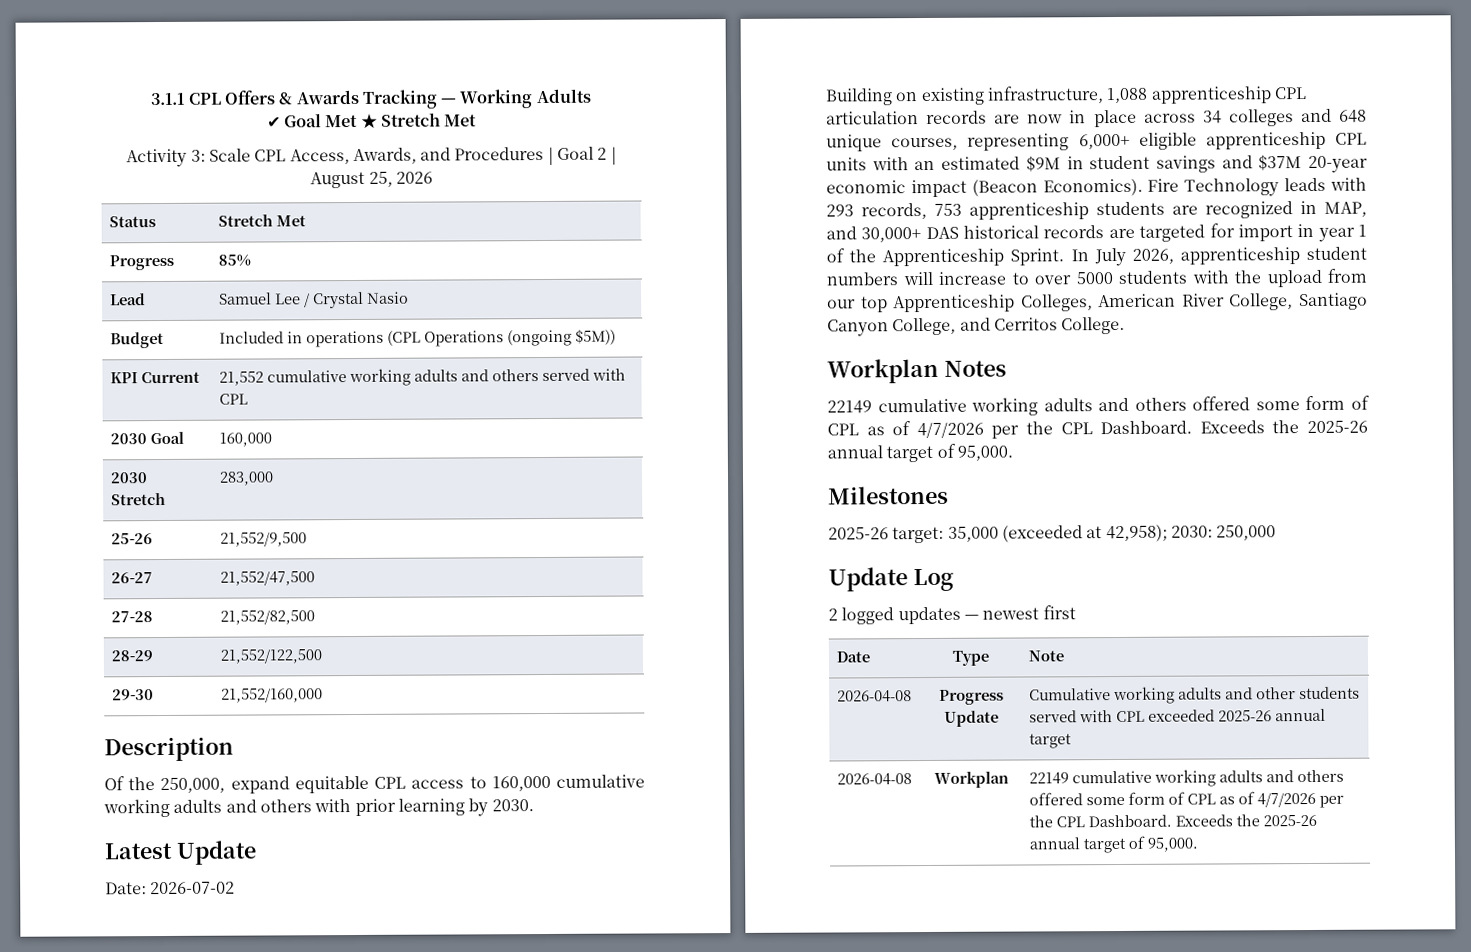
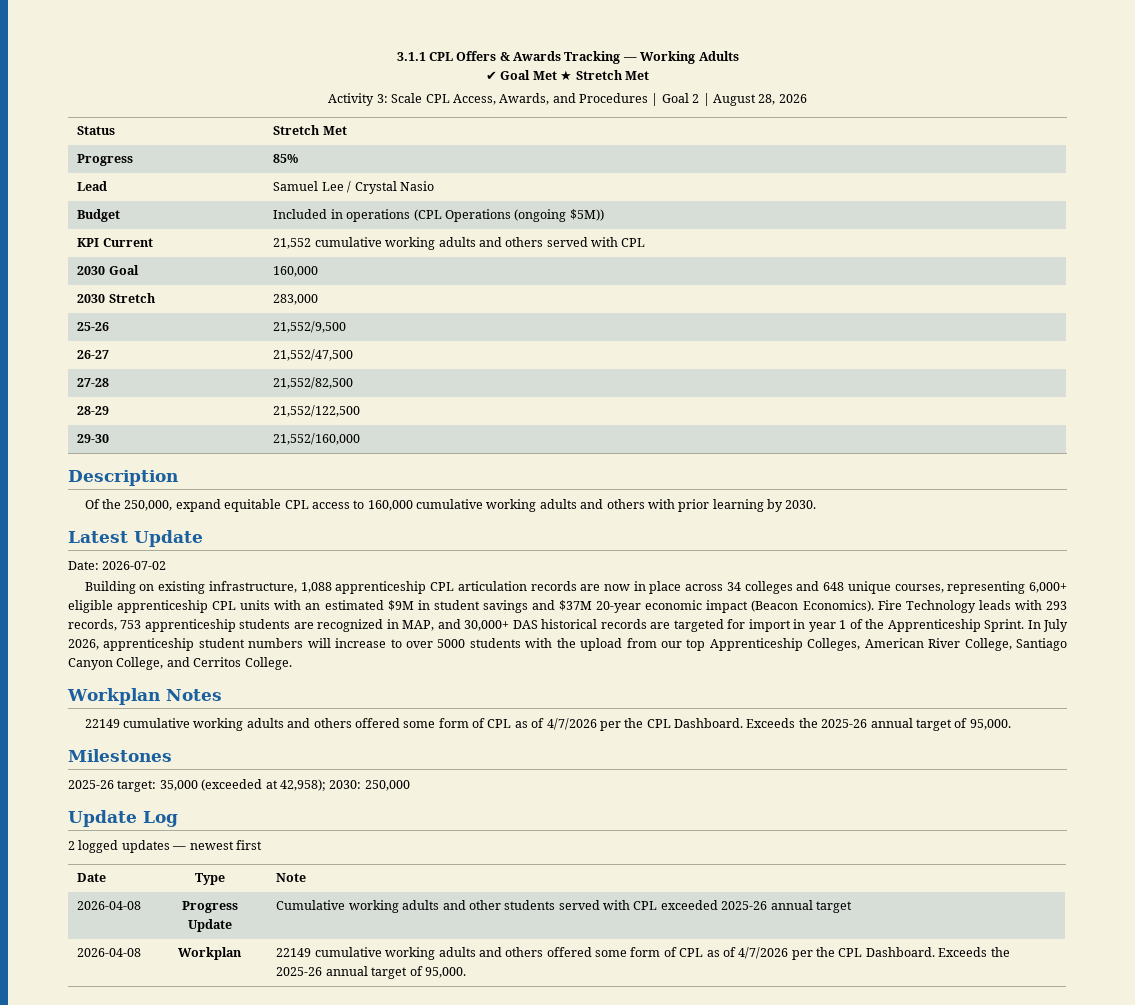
[368,171,393,187] 25, -> [758,94,776,105] 28,

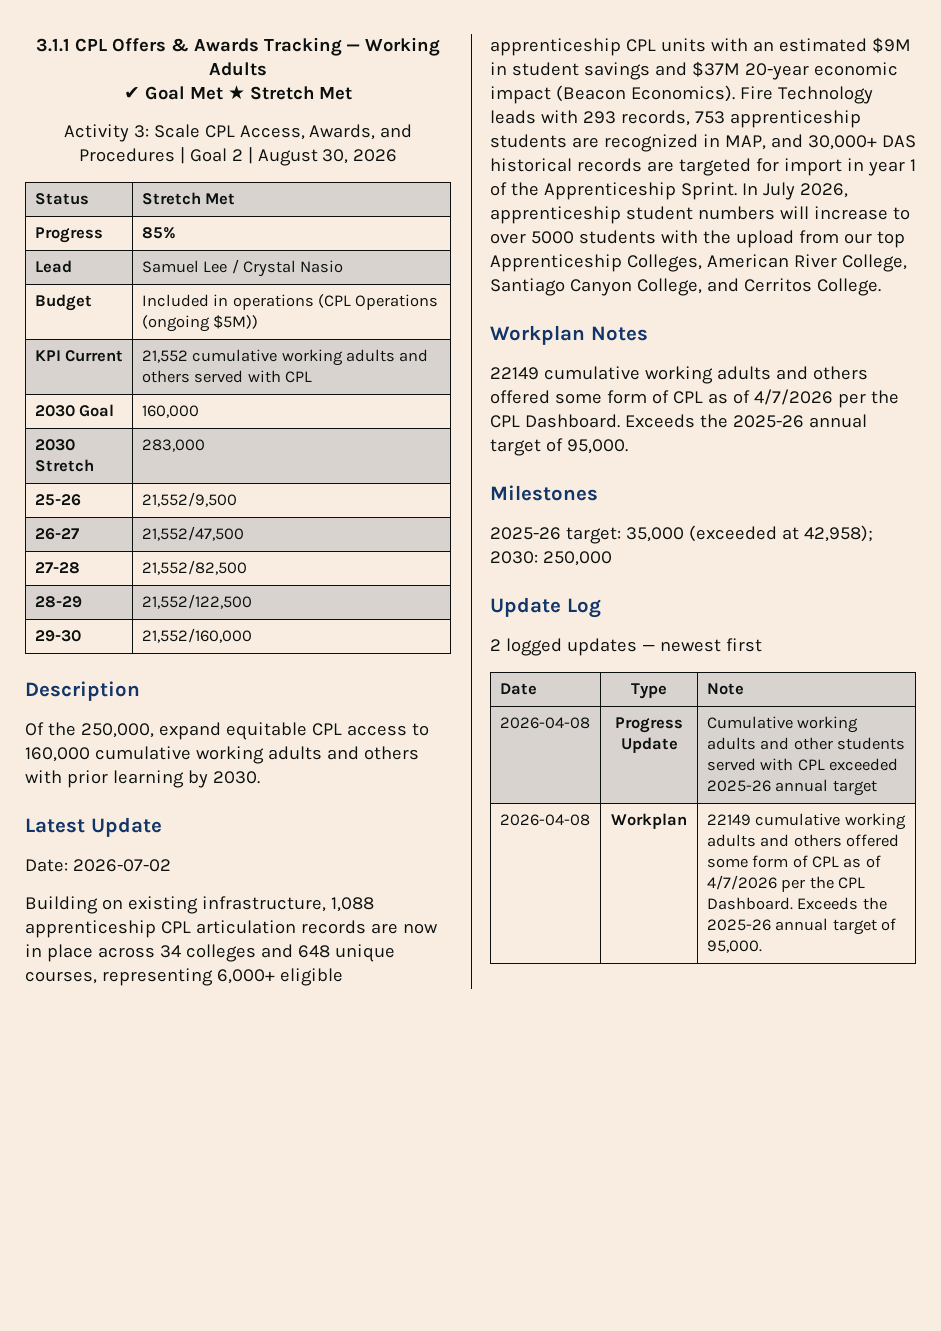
[758,94,776,105] 28, -> [322,149,349,164] 30,

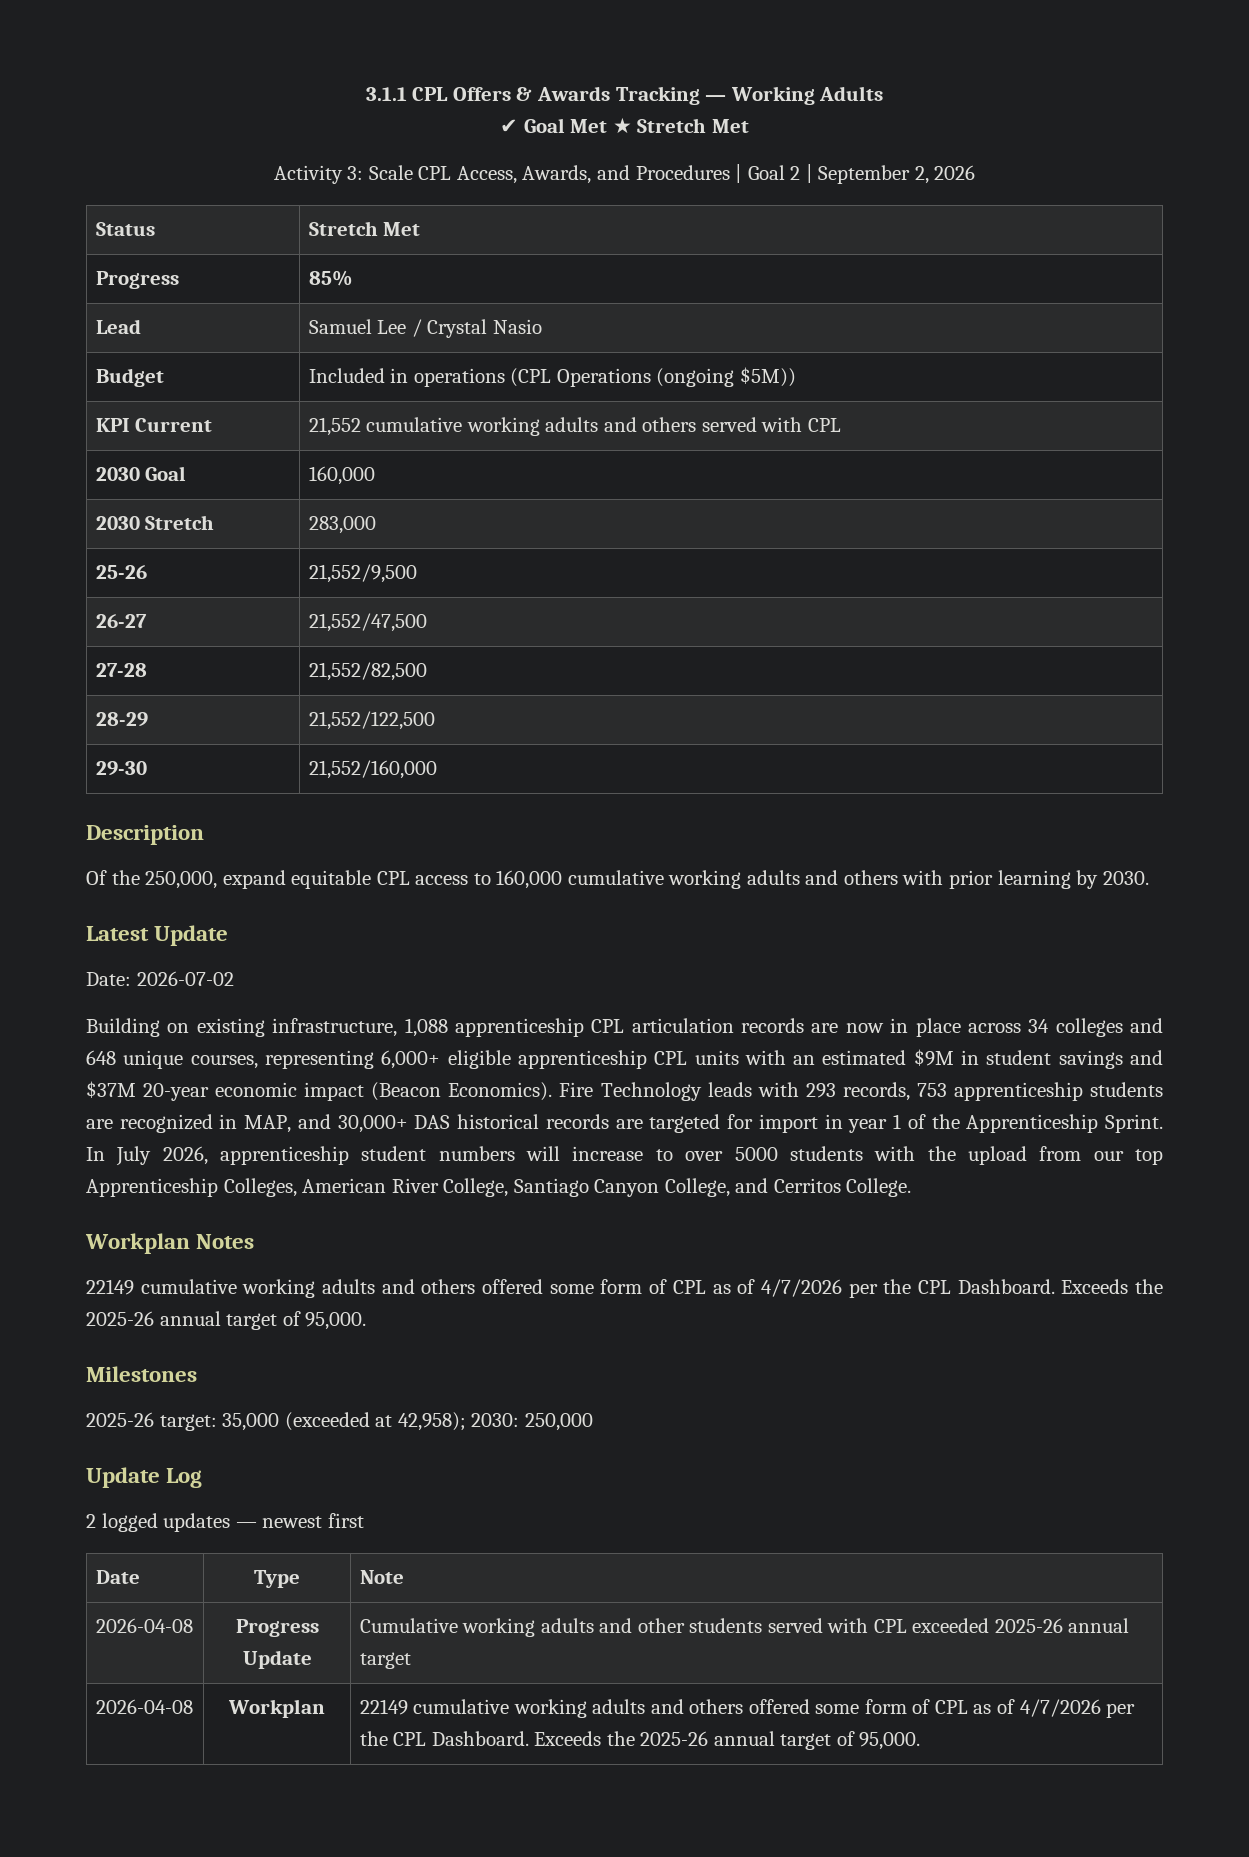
[257,149,349,166] August 30, -> [818,165,929,184] September 2,

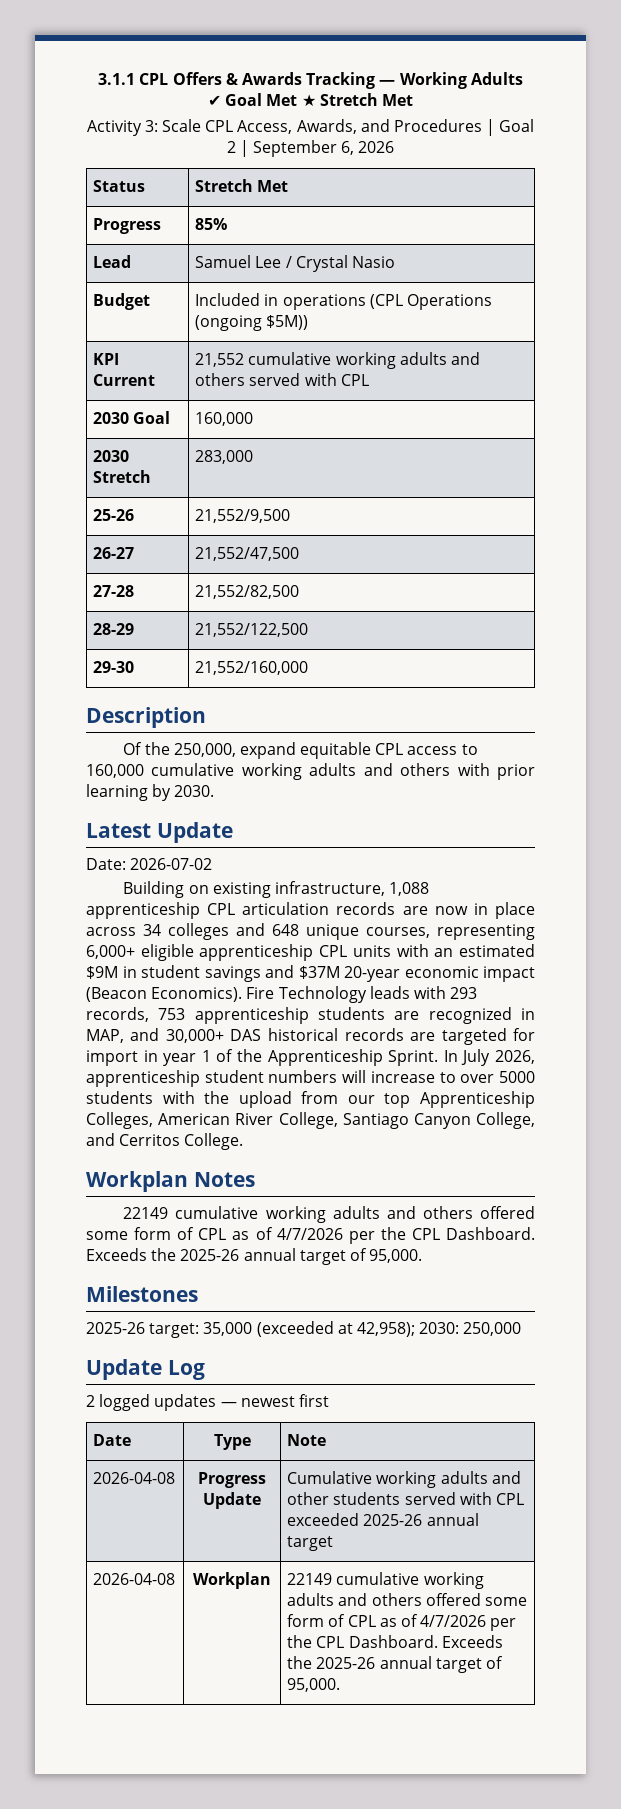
[914,166,929,184] 2, -> [341,141,355,155] 6,

